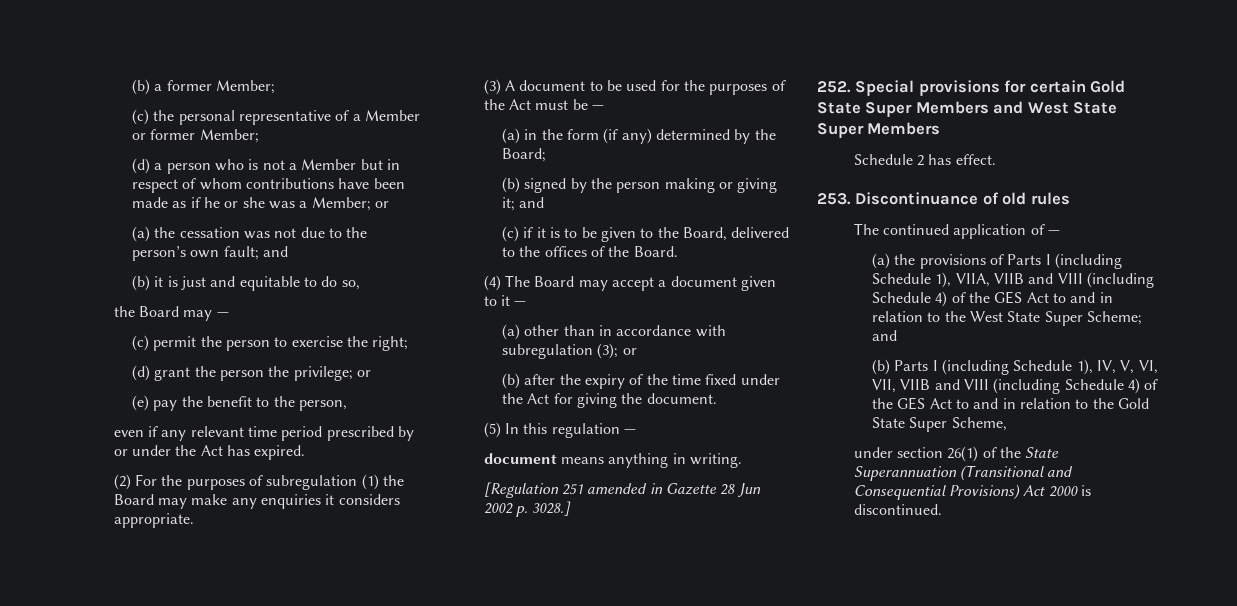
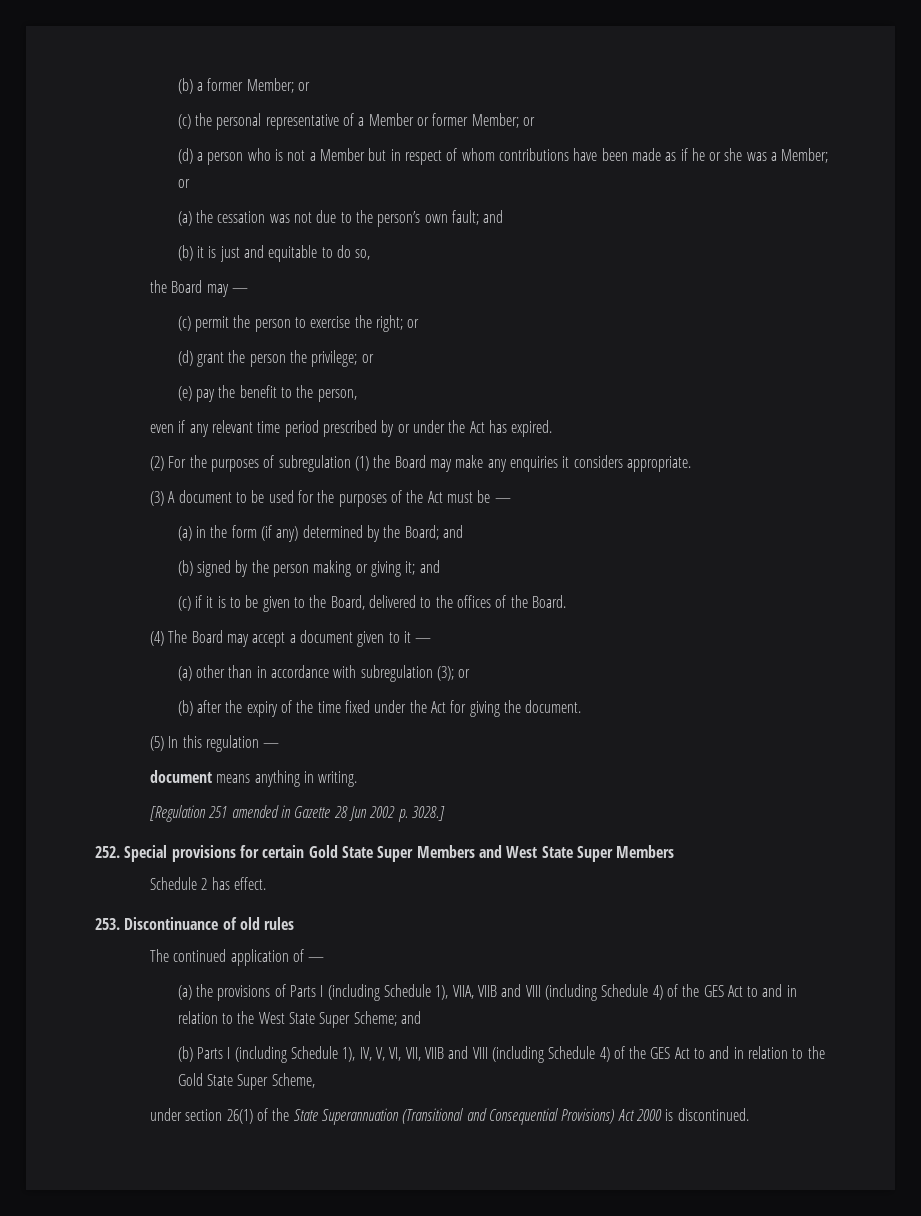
(275, 87) none -> [298,82,311,91] or
(259, 136) none -> [522,117,535,126] or
(409, 343) none -> [407,319,420,328] or
(547, 155) none -> [442,525,463,538] and

